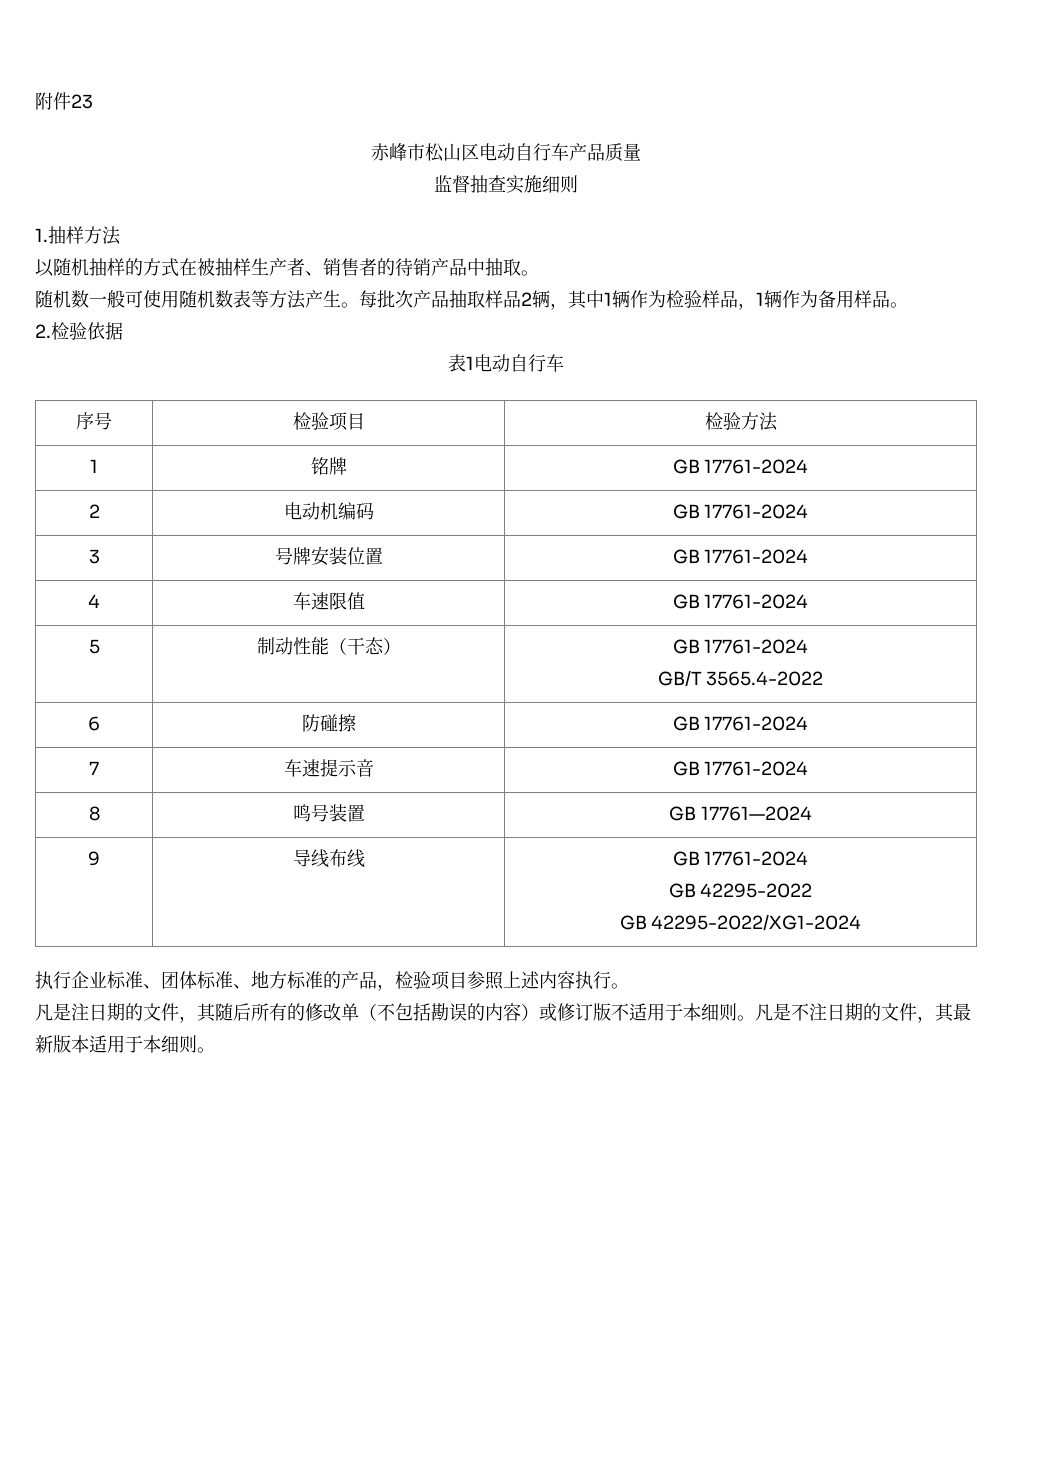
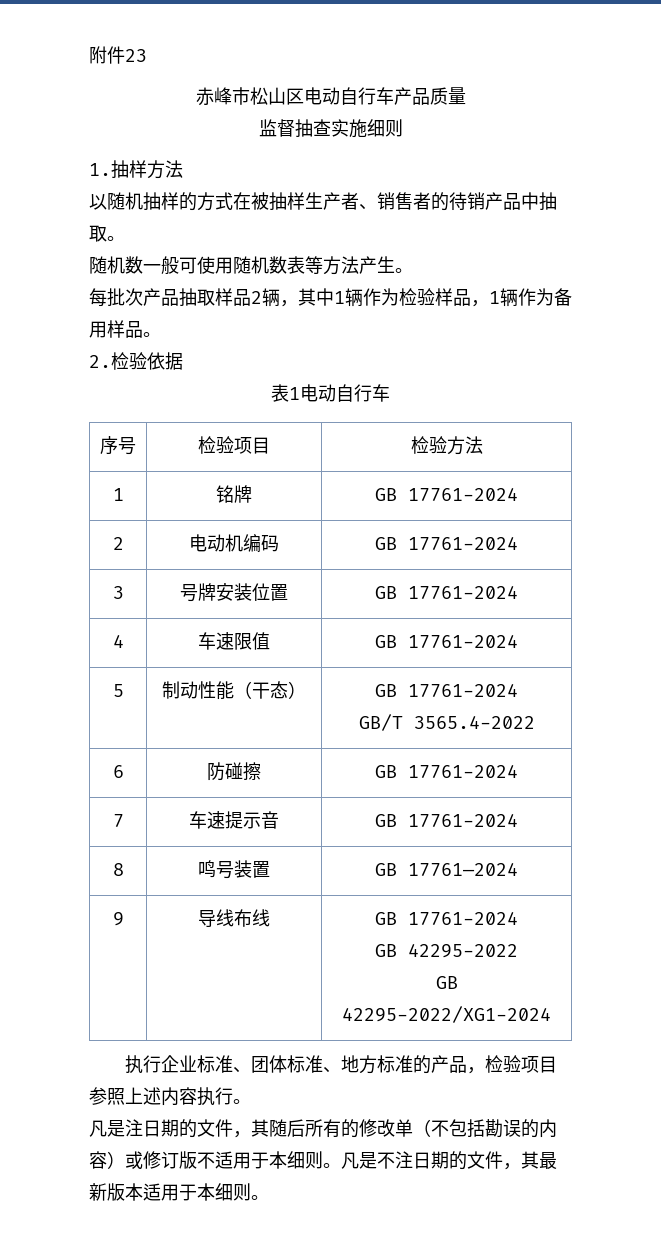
(359, 305) none -> (413, 270) //

